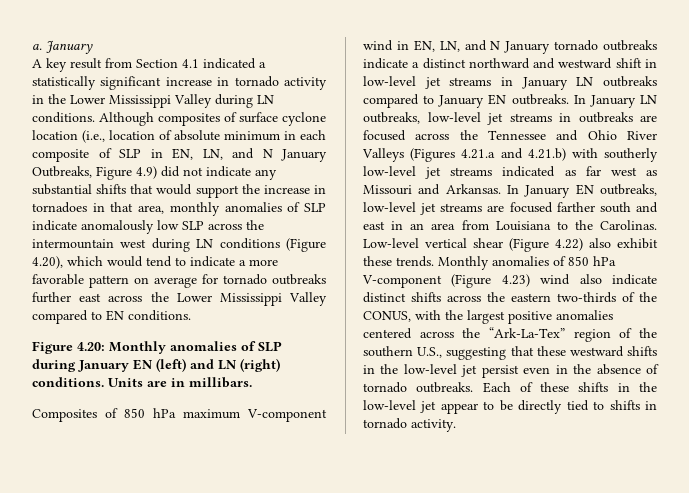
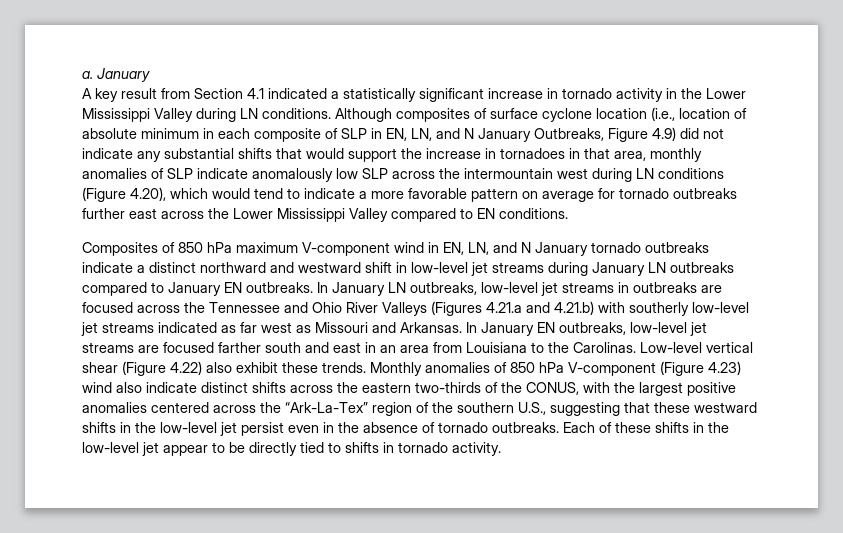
[32,341,282,354] [32,358,280,372] [32,377,252,388] // Figure 4.20: Monthly anomalies of SLP during January EN (left) and LN (right) conditions. Units are in millibars. -> (568, 213) none
[501,77,513,86] in -> [548,262,588,276] during

